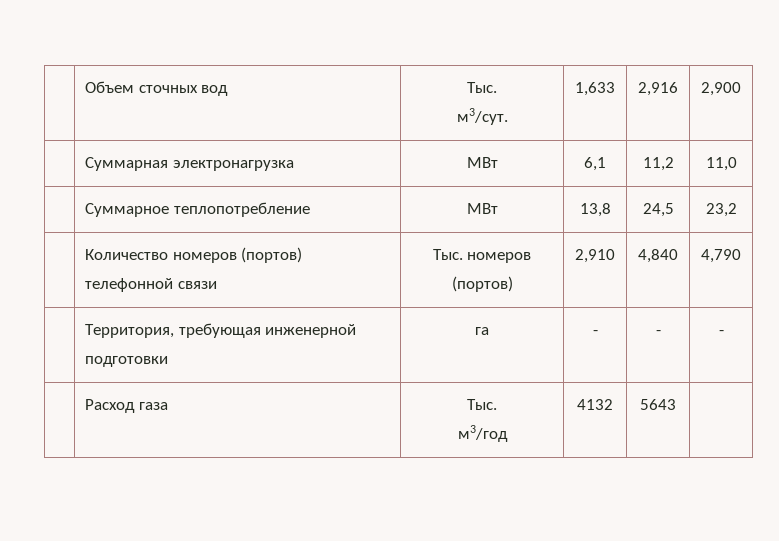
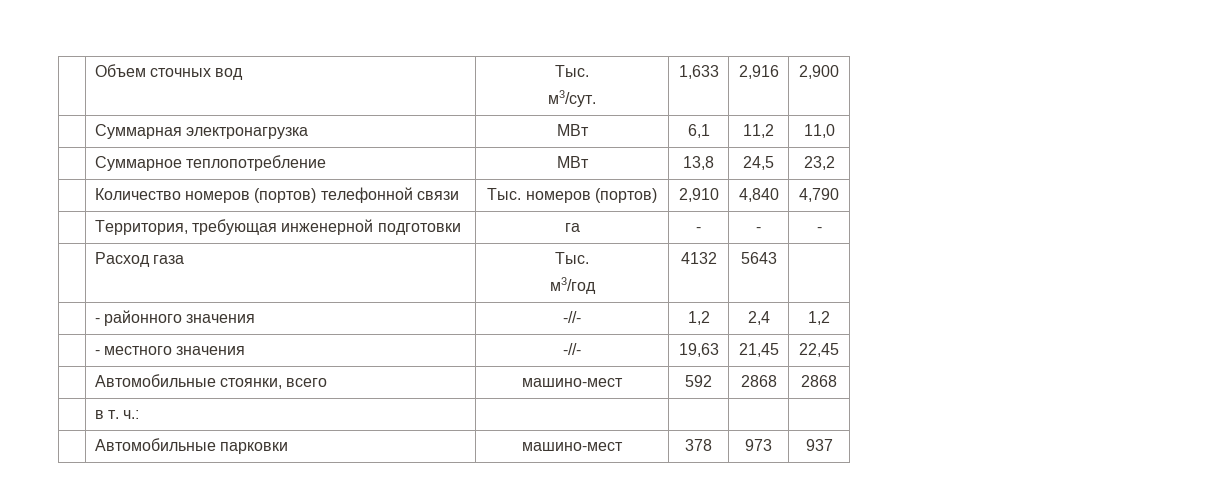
(676, 404) none -> [94,310,256,326] [563,311,581,323] [687,311,710,325] [747,311,770,325] [808,311,830,325] [94,346,246,355] [563,343,581,355] [678,343,719,357] [738,343,779,357] [799,343,839,357] [94,374,328,389] [522,378,623,387] [685,375,712,387] [740,375,777,387] [801,375,837,387] [94,410,140,419] [94,438,288,454] [522,442,623,451] [685,439,712,451] [745,439,772,451] [805,439,833,451] // | - районного значения | -//- | 1,2 | 2,4 | 1,2 // | - местного значения | -//- | 19,63 | 21,45 | 22,45 // | Автомобильные стоянки, всего | машино-мест | 592 | 2868 | 2868 // | в т. ч.: | | | | // | Автомобильные парковки | машино-мест | 378 | 973 | 937

